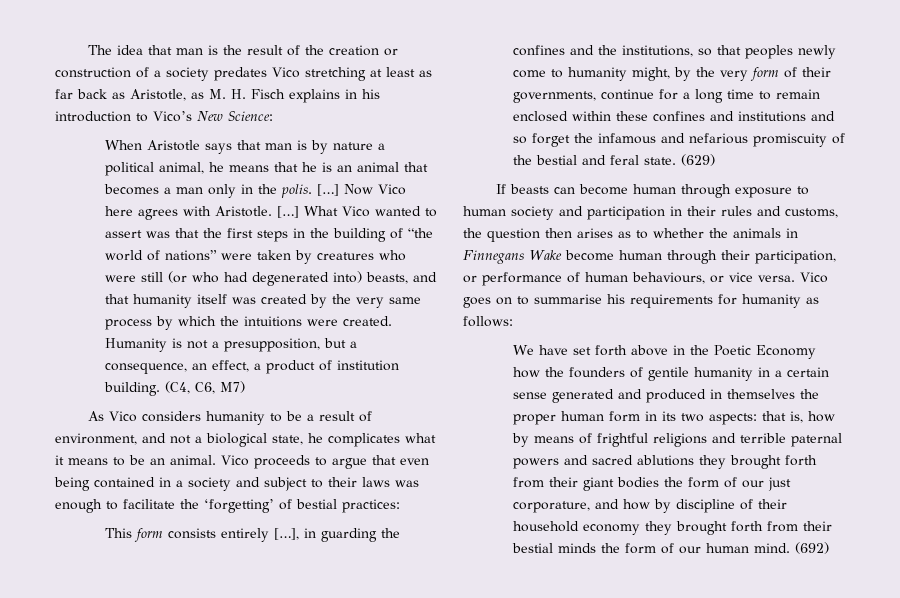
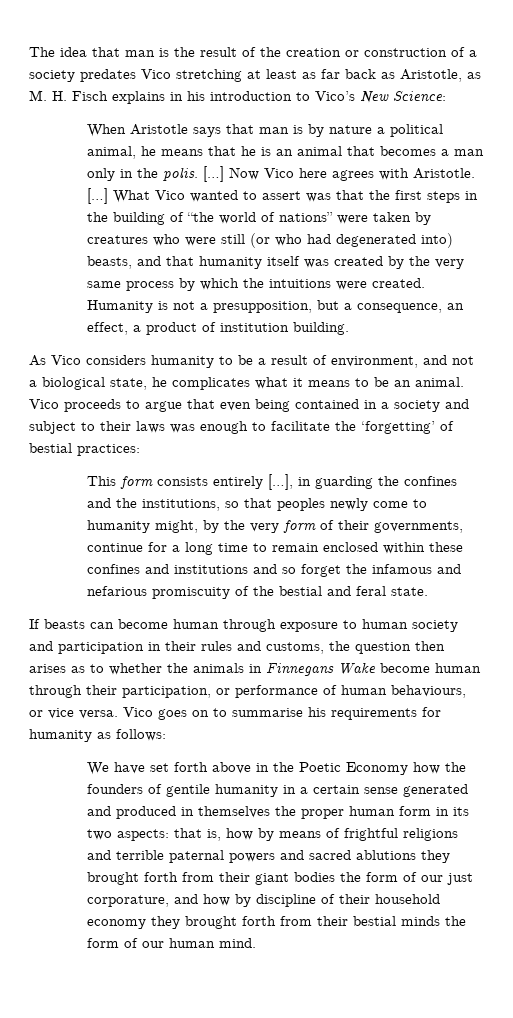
[164,381,245,394] (C4, C6, M7) -> (349, 328) none
[680,154,715,166] (629) -> (428, 591) none
[794,542,829,554] (692) -> (256, 943) none

